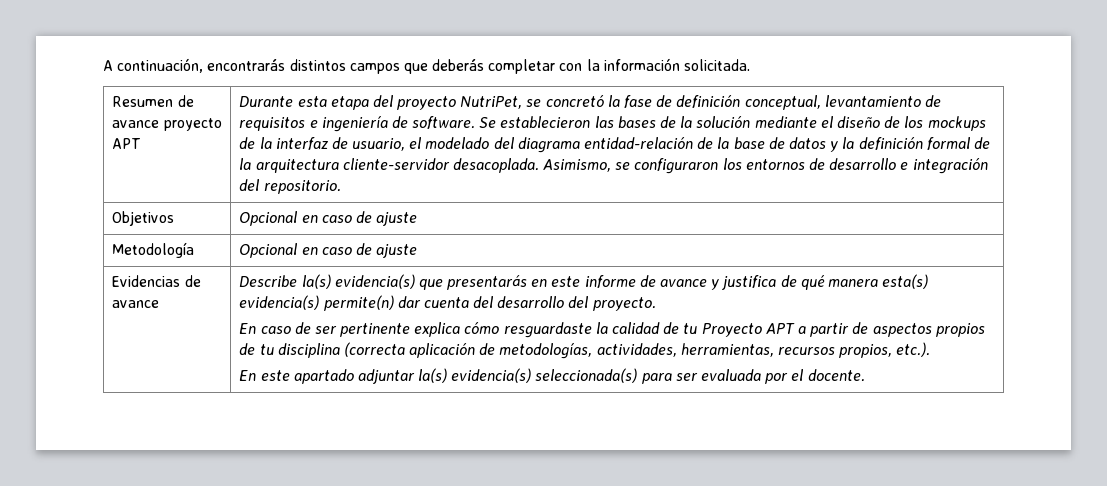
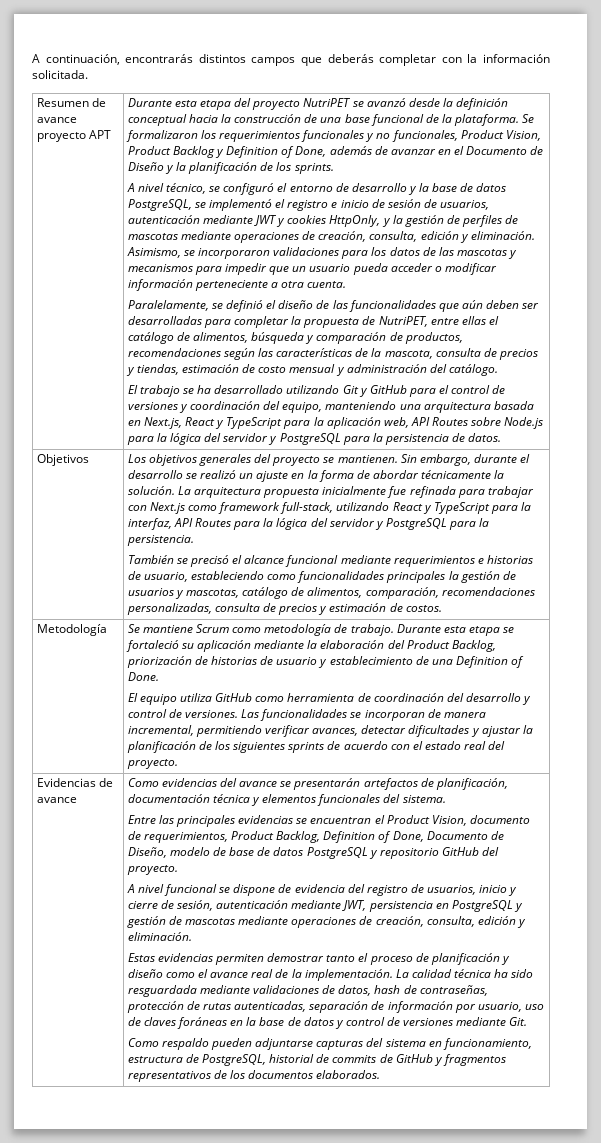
[460,95,941,110] [239,116,986,132] [239,137,714,153] NutriPet, se concretó la fase de definición conceptual, levantamiento de requisitos e ingeniería de software. Se establecieron las bases de la solución mediante el diseño de los mockups de la interfaz de usuario, el modelado del diagrama entidad-relación de -> [303,98,509,110] [127,114,535,126] [125,130,541,142] [127,146,544,158] [127,162,334,174] [126,183,507,195] [127,199,490,211] [127,215,519,227] [127,231,535,243] [126,247,518,259] [127,263,497,275] [127,279,347,291] [127,300,540,312] [127,316,499,328] [127,332,463,344] [127,348,538,360] [125,364,498,376] [127,385,506,397] [127,401,534,413] [127,417,544,429] [126,433,502,445] [36,454,89,466] [127,454,531,466] [127,470,505,482] [127,486,534,498] [127,502,532,514] [127,518,490,530] [126,535,194,546] [127,555,533,567] [127,571,516,583] [127,587,535,599] [126,603,442,615] [36,624,107,636] [127,624,515,636] [125,640,496,652] [126,656,525,668] [127,672,159,681] [127,693,532,705] [127,709,486,721] [127,725,533,737] [126,741,506,753] [126,759,178,769] [36,778,114,787] [36,797,77,803] [127,778,508,790] [127,794,446,806] [127,815,530,827] [127,831,504,843] [127,847,500,859] [126,865,178,875] [126,884,518,896] [127,900,523,912] [126,916,526,928] [127,932,192,941] [127,953,510,965] [127,969,534,981] [127,985,488,997] [126,1001,544,1013] [127,1017,244,1029] NutriPET se avanzó desde la definición conceptual hacia la construcción de una base funcional de la plataforma. Se formalizaron los requerimientos funcionales y no funcionales, Product Vision, Product Backlog y Definition of Done, además de avanzar en el Documento de Diseño y la planificación de los sprints. // A nivel técnico, se configuró el entorno de desarrollo y la base de datos PostgreSQL, se implementó el registro e inicio de sesión de usuarios, autenticación mediante JWT y cookies HttpOnly, y la gestión de perfiles de mascotas mediante operaciones de creación, consulta, edición y eliminación. Asimismo, se incorporaron validaciones para los datos de las mascotas y mecanismos para impedir que un usuario pueda acceder o modificar información perteneciente a otra cuenta. // Paralelamente, se definió el diseño de las funcionalidades que aún deben ser desarrolladas para completar la propuesta de NutriPET, entre ellas el catálogo de alimentos, búsqueda y comparación de productos, recomendaciones según las características de la mascota, consulta de precios y tiendas, estimación de costo mensual y administración del catálogo. // El trabajo se ha desarrollado utilizando Git y GitHub para el control de versiones y coordinación del equipo, manteniendo una arquitectura basada en Next.js, React y TypeScript para la aplicación web, API Routes sobre Node.js para la lógica del servidor y PostgreSQL para la persistencia de datos. // Objetivos | Los objetivos generales del proyecto se mantienen. Sin embargo, durante el desarrollo se realizó un ajuste en la forma de abordar técnicamente la solución. La arquitectura propuesta inicialmente fue refinada para trabajar con Next.js como framework full-stack, utilizando React y TypeScript para la interfaz, API Routes para la lógica del servidor y PostgreSQL para la persistencia. // También se precisó el alcance funcional mediante requerimientos e historias de usuario, estableciendo como funcionalidades principales la gestión de usuarios y mascotas, catálogo de alimentos, comparación, recomendaciones personalizadas, consulta de precios y estimación de costos. // Metodología | Se mantiene Scrum como metodología de trabajo. Durante esta etapa se fortaleció su aplicación mediante la elaboración del Product Backlog, priorización de historias de usuario y establecimiento de una Definition of Done. // El equipo utiliza GitHub como herramienta de coordinación del desarrollo y control de versiones. Las funcionalidades se incorporan de manera incremental, permitiendo verificar avances, detectar dificultades y ajustar la planificación de los siguientes sprints de acuerdo con el estado real del proyecto. // Evidencias de avance | Como evidencias del avance se presentarán artefactos de planificación, documentación técnica y elementos funcionales del sistema. // Entre las principales evidencias se encuentran el Product Vision, documento de requerimientos, Product Backlog, Definition of Done, Documento de Diseño, modelo de base de datos PostgreSQL y repositorio GitHub del proyecto. // A nivel funcional se dispone de evidencia del registro de usuarios, inicio y cierre de sesión, autenticación mediante JWT, persistencia en PostgreSQL y gestión de mascotas mediante operaciones de creación, consulta, edición y eliminación. // Estas evidencias permiten demostrar tanto el proceso de planificación y diseño como el avance real de la implementación. La calidad técnica ha sido resguardada mediante validaciones de datos, hash de contraseñas, protección de rutas autenticadas, separación de información por usuario, uso de claves foráneas en
[842,137,990,150] [239,158,988,174] [239,179,341,194] [112,211,175,226] [239,211,418,226] [112,242,195,258] [239,243,418,258] [112,275,201,287] [112,300,160,308] [239,274,929,290] [239,295,656,311] [239,322,985,338] [239,342,931,359] [239,368,865,384] la definición formal de la arquitectura cliente-servidor desacoplada. Asimismo, se configuraron los entornos de desarrollo e integración del repositorio. // Objetivos | Opcional en caso de ajuste // Metodología | Opcional en caso de ajuste // Evidencias de avance | Describe la(s) evidencia(s) que presentarás en este informe de avance y justifica de qué manera esta(s) evidencia(s) permite(n) dar cuenta del desarrollo del proyecto. // En caso de ser pertinente explica cómo resguardaste la calidad de tu Proyecto APT a partir de aspectos propios de tu disciplina (correcta aplicación de metodologías, actividades, herramientas, recursos propios, etc.). // En este apartado adjuntar la(s) evidencia(s) seleccionada(s) para ser evaluada por el docente. -> [345,1017,528,1026] [127,1038,532,1050] [127,1054,506,1066] [127,1070,381,1082] control de versiones mediante Git. // Como respaldo pueden adjuntarse capturas del sistema en funcionamiento, estructura de PostgreSQL, historial de commits de GitHub y fragmentos representativos de los documentos elaborados.

